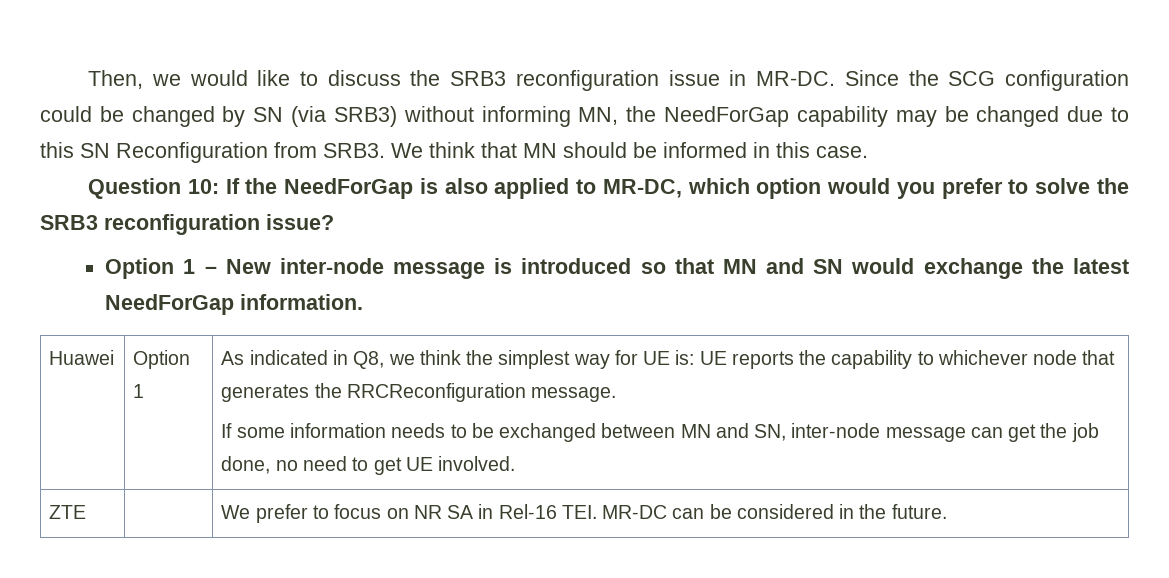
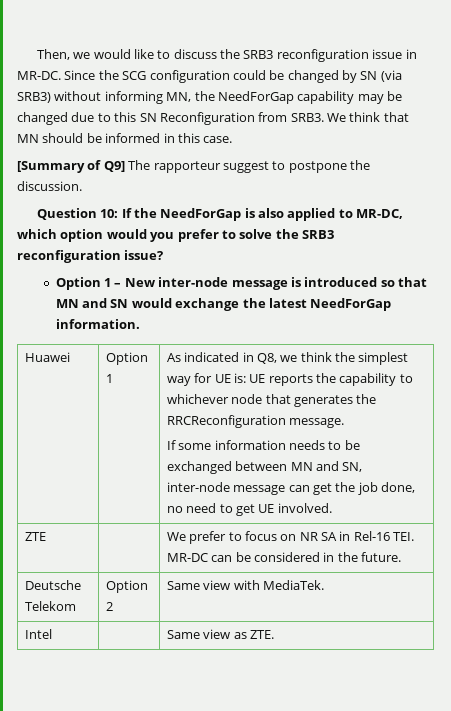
(868, 152) none -> [17,160,370,173] [17,181,82,191] // [Summary of Q9] The rapporteur suggest to postpone the discussion.
(947, 511) none -> [24,580,81,590] [24,601,76,611] [105,580,148,593] [105,602,113,611] [166,580,324,590] [24,629,52,639] [166,629,274,639] // Deutsche Telekom | Option 2 | Same view with MediaTek. // Intel | | Same view as ZTE.

